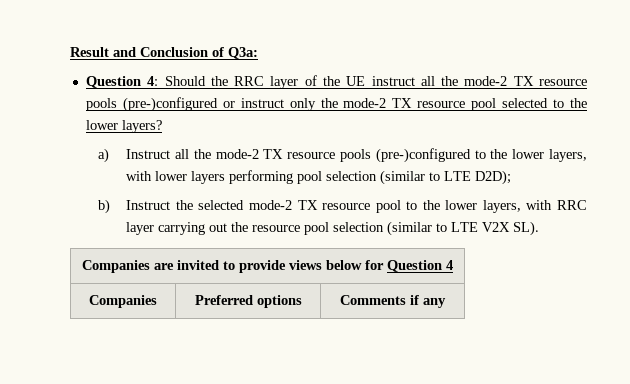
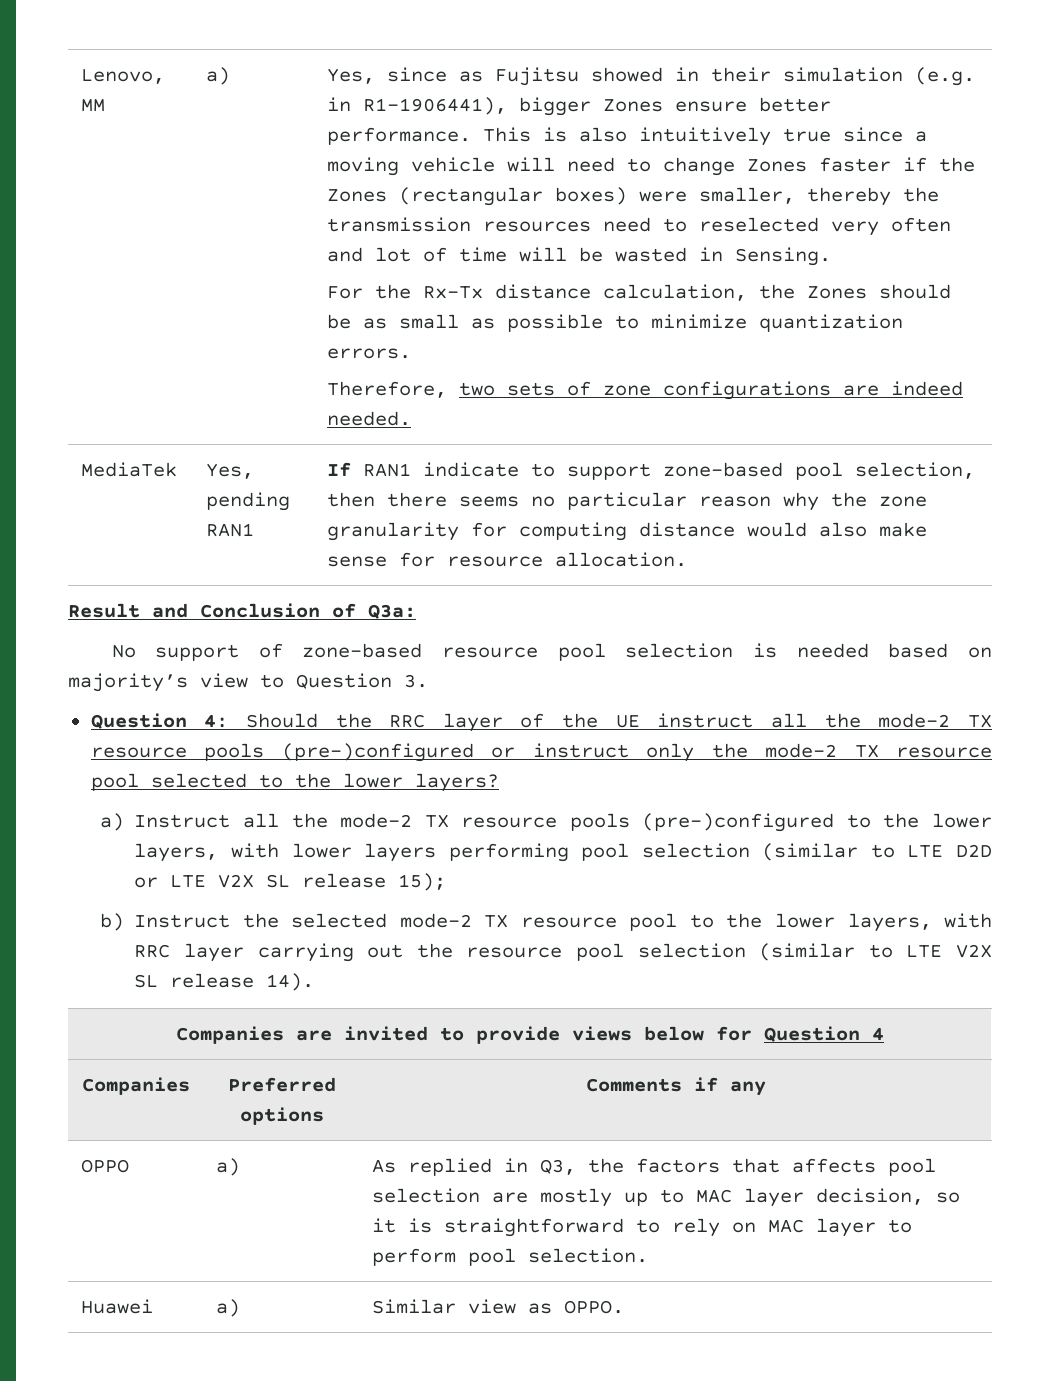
(70, 52) none -> [81,69,166,84] [81,99,106,112] [206,67,231,85] [327,67,976,86] [327,97,832,116] [327,127,928,146] [327,157,976,176] [327,187,940,206] [327,217,952,236] [327,247,832,266] [327,284,952,301] [327,314,904,332] [327,348,412,359] [327,381,964,400] [327,411,412,426] [81,462,178,477] [206,463,255,479] [206,492,291,511] [206,523,255,537] [327,462,976,480] [327,492,928,511] [327,522,928,541] [327,552,688,567] Lenovo, MM | a) | Yes, since as Fujitsu showed in their simulation (e.g. in R1-1906441), bigger Zones ensure better performance. This is also intuitively true since a moving vehicle will need to change Zones faster if the Zones (rectangular boxes) were smaller, thereby the transmission resources need to reselected very often and lot of time will be wasted in Sensing. // For the Rx-Tx distance calculation, the Zones should be as small as possible to minimize quantization errors. // Therefore, two sets of zone configurations are indeed needed. // MediaTek | Yes, pending RAN1 | If RAN1 indicate to support zone-based pool selection, then there seems no particular reason why the zone granularity for computing distance would also make sense for resource allocation. //
(258, 53) none -> [111,643,992,661] [68,673,428,692] // No support of zone-based resource pool selection is needed based on majority’s view to Question 3.
[475,170,512,185] D2D); -> [955,844,992,857] [134,873,447,891] D2D or LTE V2X SL release 15);
[513,221,540,236] SL). -> [134,973,315,991] SL release 14).
(446, 303) none -> [81,1159,130,1173] [216,1158,241,1176] [372,1158,937,1176] [372,1188,961,1207] [372,1218,913,1237] [372,1248,649,1266] [81,1299,154,1314] [216,1299,241,1317] [372,1299,625,1314] // OPPO | a) | As replied in Q3, the factors that affects pool selection are mostly up to MAC layer decision, so it is straightforward to rely on MAC layer to perform pool selection. // Huawei | a) | Similar view as OPPO.

